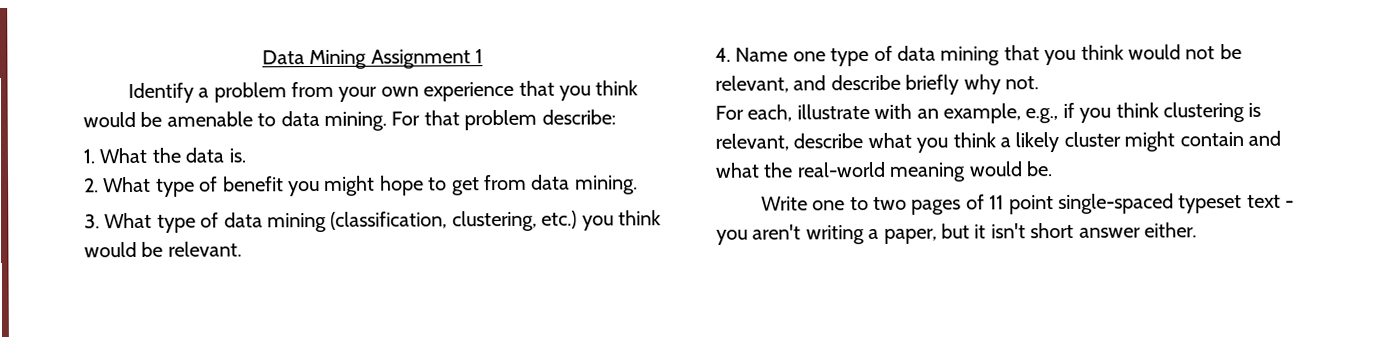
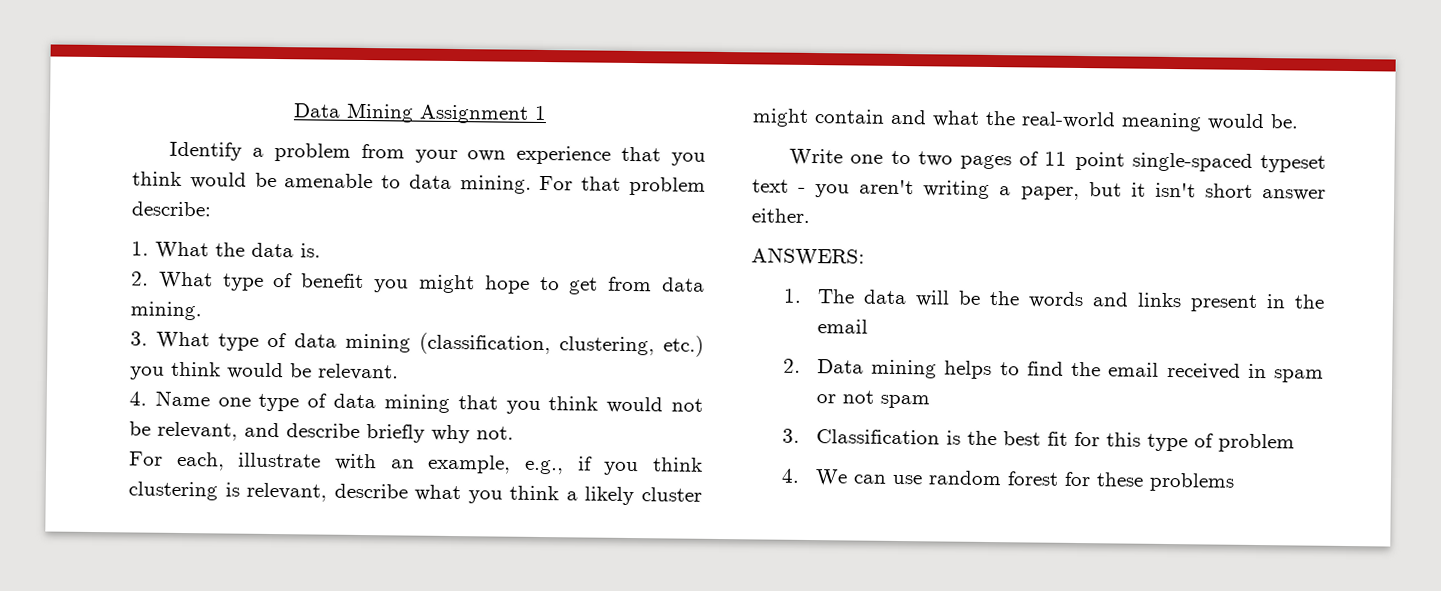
(1197, 230) none -> [751,247,865,266] [783,288,1325,312] [816,319,868,334] [783,358,1324,383] [815,390,930,409] [782,428,1295,453] [781,468,1235,492] // ANSWERS: // 1. The data will be the words and links present in the email // 2. Data mining helps to find the email received in spam or not spam // 3. Classification is the best fit for this type of problem // 4. We can use random forest for these problems

